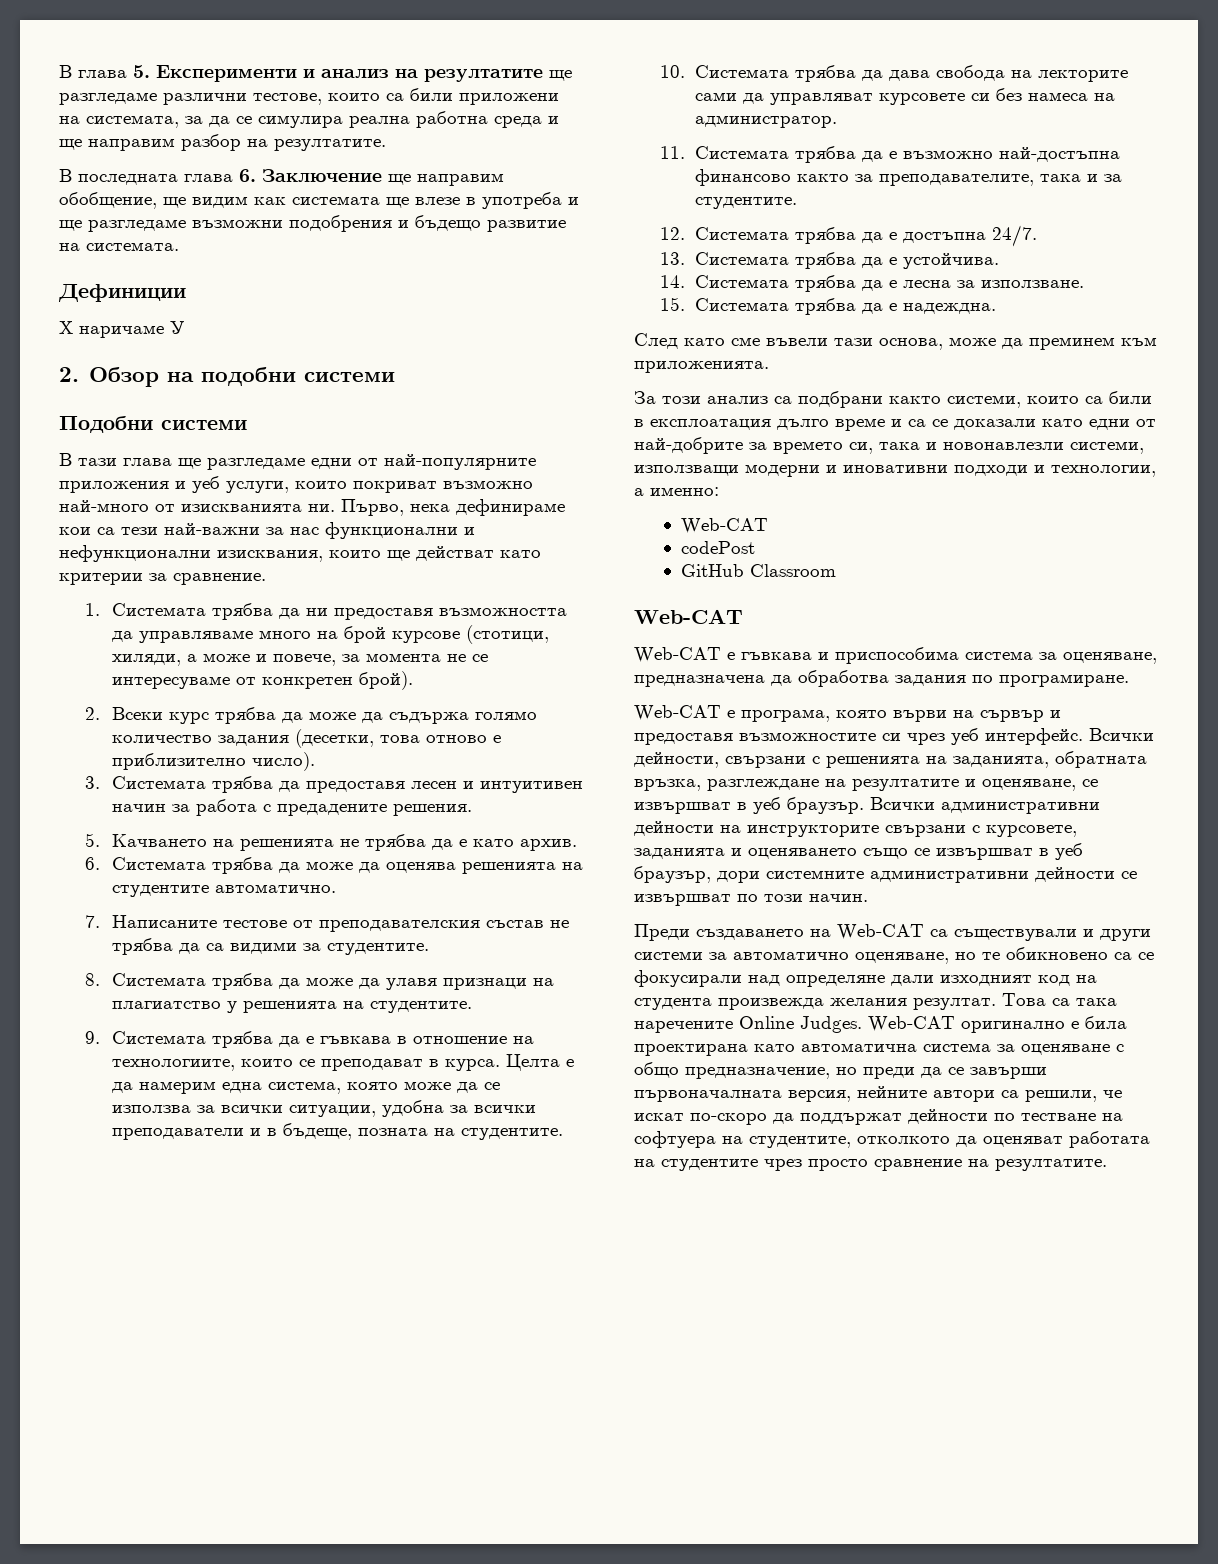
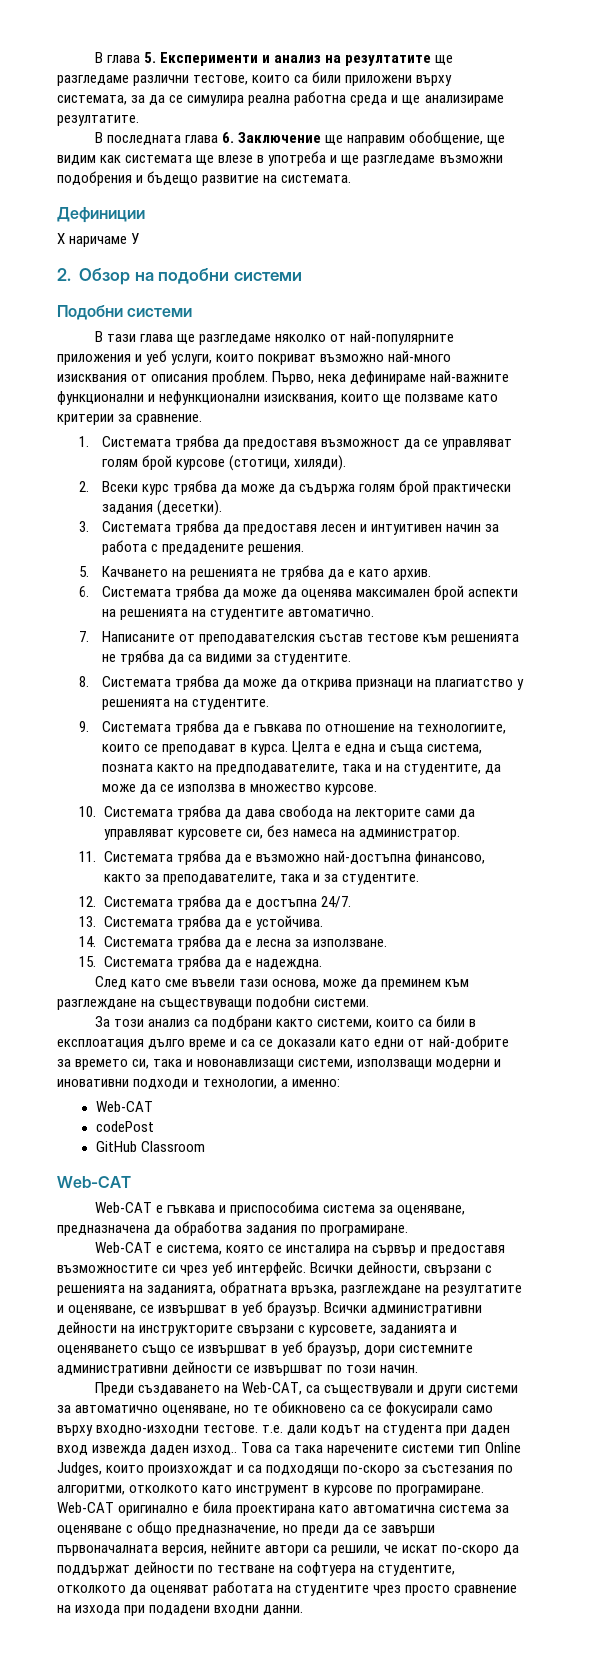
[59,116,80,124] на -> [416,75,453,86] върху
[88,134,268,151] направим разбор на -> [424,95,504,106] анализираме
[311,458,352,469] едни -> [275,334,327,342] няколко
[155,499,565,516] [59,523,319,535] от изискванията ни. Първо, нека дефинираме кои са тези най-важни за нас -> [57,370,510,385] изисквания от описания проблем. Първо, нека дефинираме най-важните
[416,546,494,561] действат -> [405,394,465,402] ползваме
[305,607,567,620] [111,625,549,644] [111,653,488,666] [111,671,413,690] ни предоставя възможността да управляваме много на брой курсове (стотици, хиляди, а може и повече, за момента не се интересуваме от конкретен брой). -> [242,439,512,450] [101,455,346,471] предоставя възможност да се управляват голям брой курсове (стотици, хиляди).
[474,711,537,720] [111,729,501,748] [111,752,315,771] голямо количество задания (десетки, това отново е приблизително число). -> [358,480,512,495] [101,500,222,516] голям брой практически задания (десетки).
(456, 867) none -> [355,585,519,600] [101,609,116,617] максимален брой аспекти на
[222,920,287,928] тестове -> (175, 636) none
(544, 924) none -> [366,634,519,645] тестове към решенията
[385,978,437,990] улавя -> [300,679,352,690] открива
[396,1036,407,1044] в -> [305,724,321,732] по
[111,1081,500,1094] [111,1100,536,1117] [111,1123,563,1140] да намерим една система, която може да се използва за всички ситуации, удобна за всички преподаватели и в бъдеще, позната на студентите. -> [344,744,483,754] [101,764,502,775] [101,784,377,795] една и съща система, позната както на предподавателите, така и на студентите, да може да се използва в множество курсове.
[970,93,990,101] си -> [245,829,263,839] си,
[694,169,791,186] финансово -> [415,851,486,865] финансово,
[634,361,769,373] приложенията. -> [57,995,370,1010] разглеждане на съществуващи подобни системи.
[943,442,1064,450] новонавлезли -> [197,1059,295,1069] новонавлизащи
[741,709,947,722] програма, която върви -> [167,1245,351,1256] система, която се инсталира
[837,924,924,940] Web-CAT -> [242,1382,303,1395] Web-CAT,
[748,975,1097,987] [634,993,1117,1010] [634,1016,862,1033] над определяне дали изходният код на студента произвежда желания резултат. Това са така наречените Online Judges. -> [462,1405,494,1413] [57,1425,511,1436] [57,1442,521,1456] [57,1462,514,1476] [57,1485,485,1496] само върху входно-изходни тестове. т.е. дали кодът на студента при даден вход извежда даден изход.. Това са така наречените системи тип Online Judges, които произхождат и са подходящи по-скоро за състезания по алгоритми, отколкото като инструмент в курсове по програмиране.
[995,1159,1107,1171] резултатите. -> [75,1605,304,1616] изхода при подадени входни данни.

